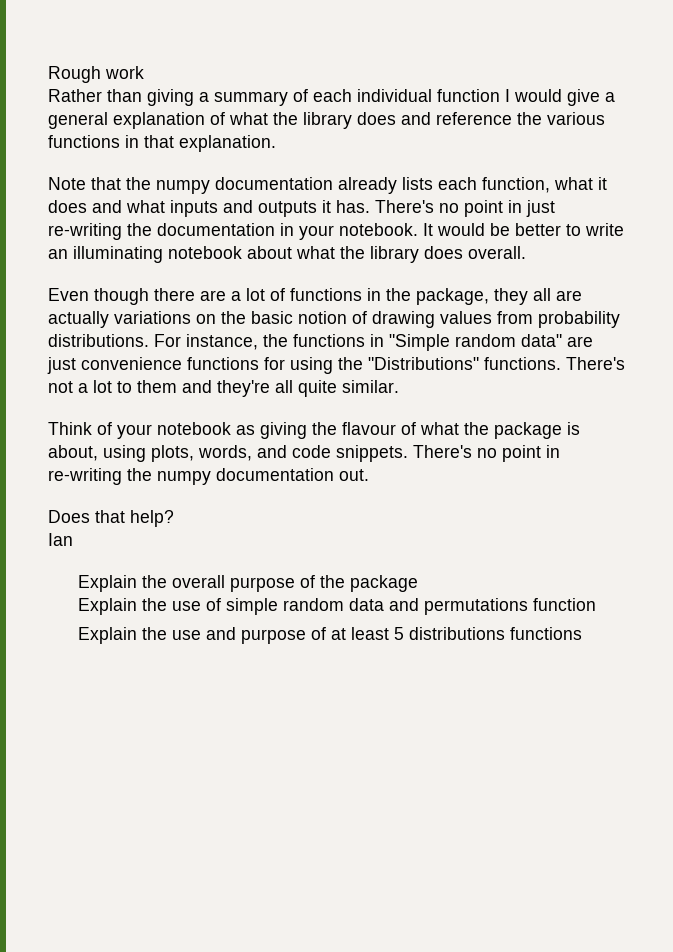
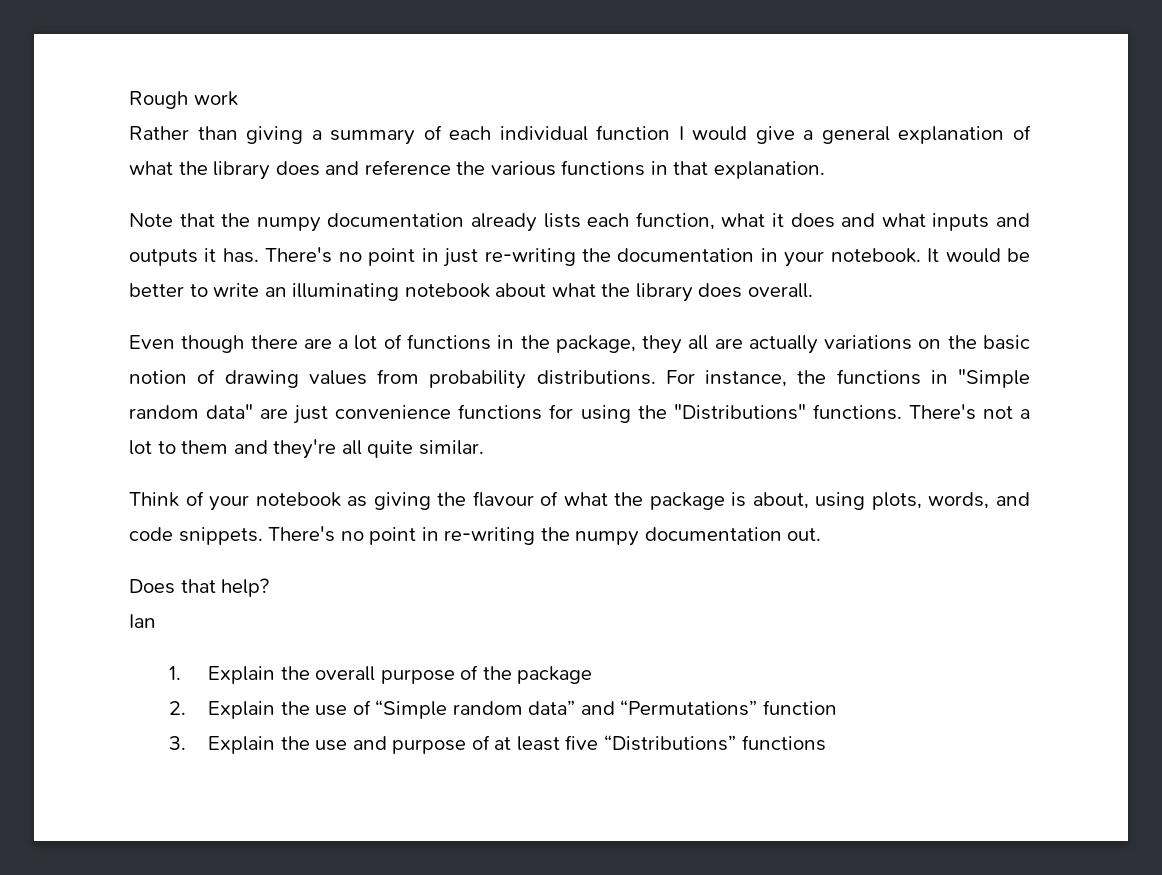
(73, 539) none -> [168,666,181,680] 1.
(418, 583) none -> [168,701,186,715] 2.
[225,598,528,615] simple random data and permutations -> [375,700,758,719] “Simple random data” and “Permutations”
(596, 604) none -> [168,736,186,750] 3.
[393,627,505,640] 5 distributions -> [565,735,736,751] five “Distributions”

